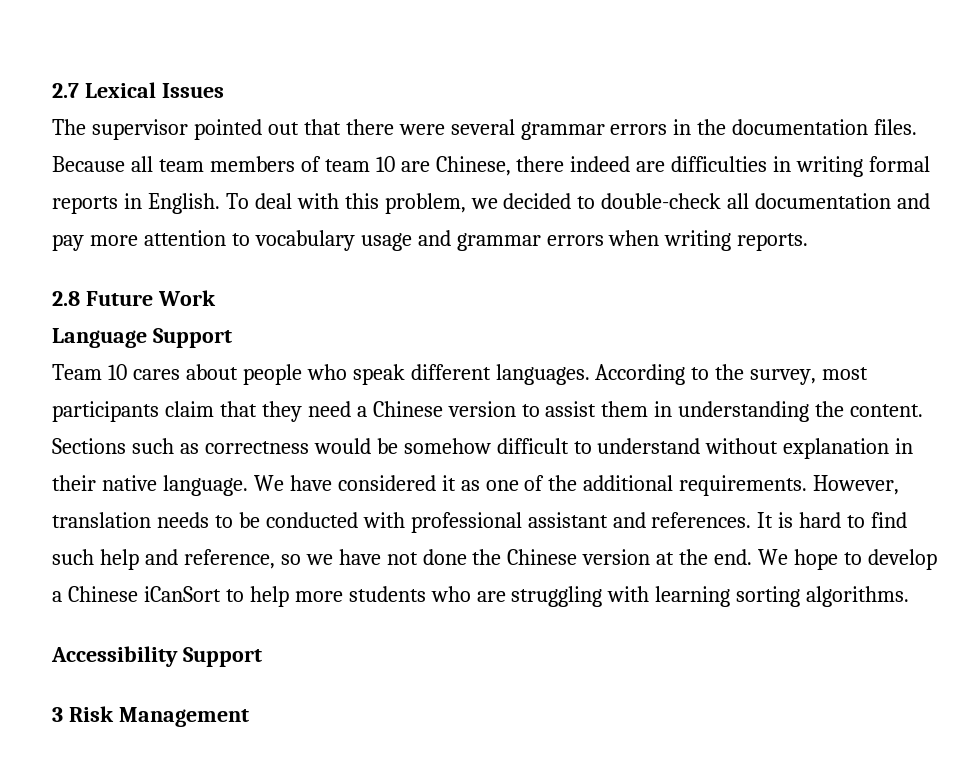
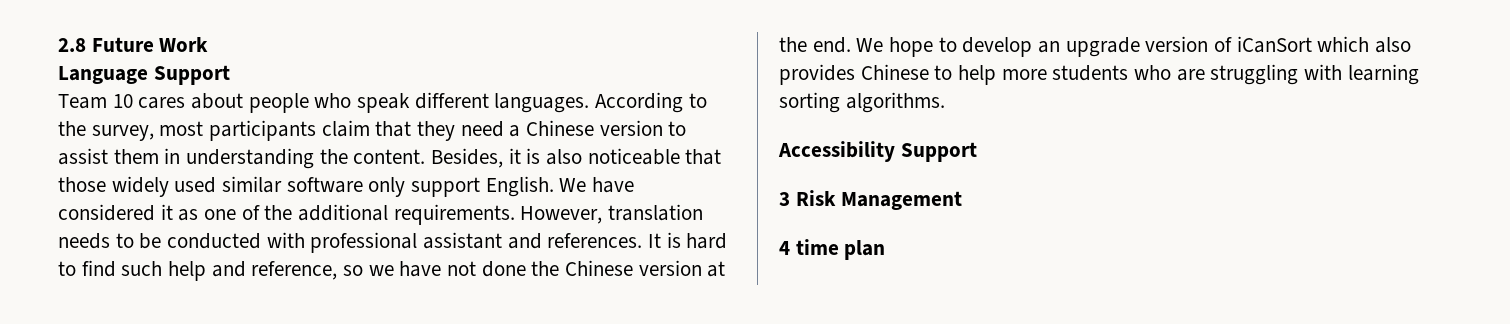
[52,82,224,98] [52,119,918,140] [52,156,931,177] [52,193,931,214] [52,230,809,251] 2.7 Lexical Issues // The supervisor pointed out that there were several grammar errors in the documentation files. Because all team members of team 10 are Chinese, there indeed are difficulties in writing formal reports in English. To deal with this problem, we decided to double-check all documentation and pay more attention to vocabulary usage and grammar errors when writing reports. // -> (58, 45) none
[52,438,914,459] [52,475,248,496] Sections such as correctness would be somehow difficult to understand without explanation in their native language. -> [431,148,722,168] [58,176,554,197] Besides, it is also noticeable that those widely used similar software only support English.
[52,586,221,602] a Chinese iCanSort -> [1038,36,1412,57] [779,64,929,85] an upgrade version of iCanSort which also provides Chinese
(249, 717) none -> [779,239,886,260] // 4 time plan

